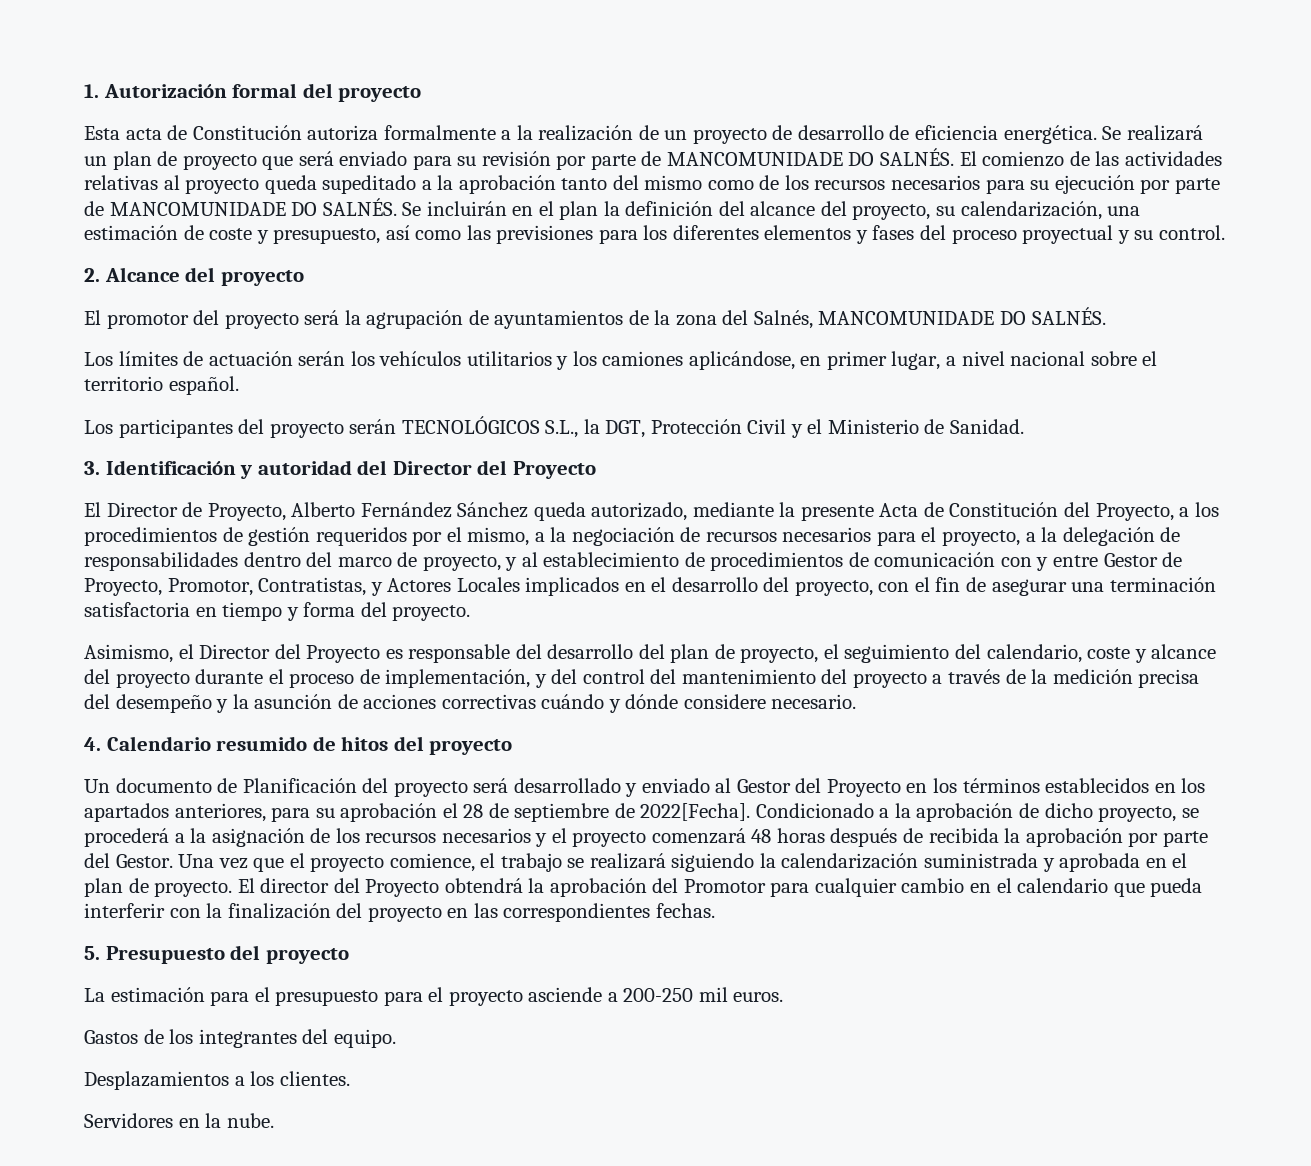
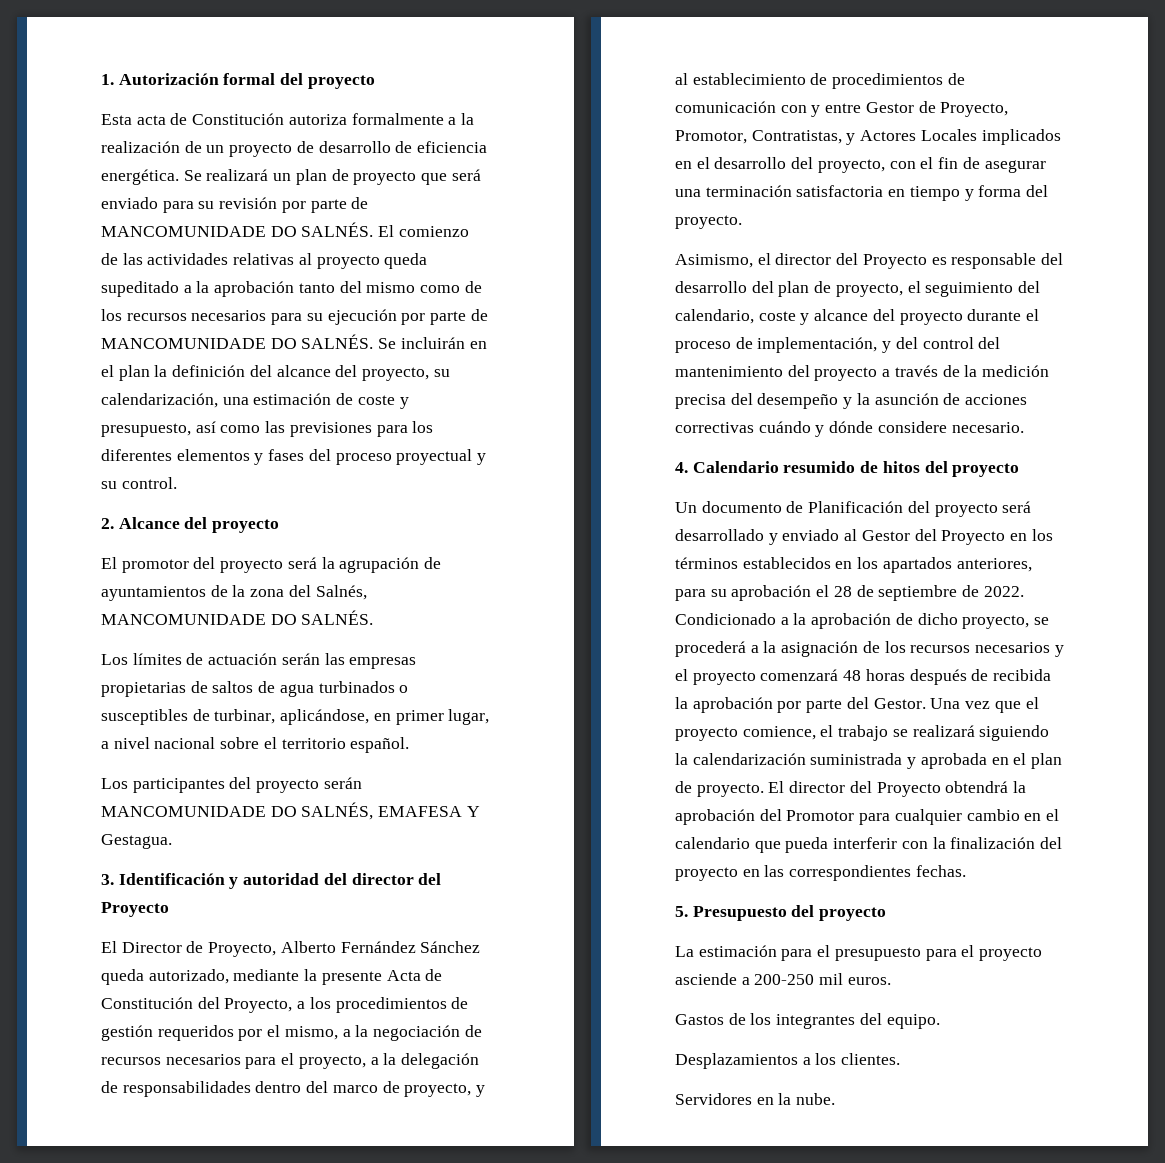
[350,351,684,370] los vehículos utilitarios y los camiones -> [324,653,417,669] [101,681,409,697] [101,709,276,725] las empresas propietarias de saltos de agua turbinados o susceptibles de turbinar,
[401,416,1025,438] TECNOLÓGICOS S.L., la DGT, Protección Civil y el Ministerio de Sanidad. -> [101,802,480,820] [101,834,172,849] MANCOMUNIDADE DO SALNÉS, EMAFESA Y Gestagua.
[392,461,472,475] Director -> [351,873,414,885] director
[199,644,271,659] Director -> [775,253,832,265] director
[640,803,751,821] 2022[Fecha]. -> [983,586,1024,597] 2022.

